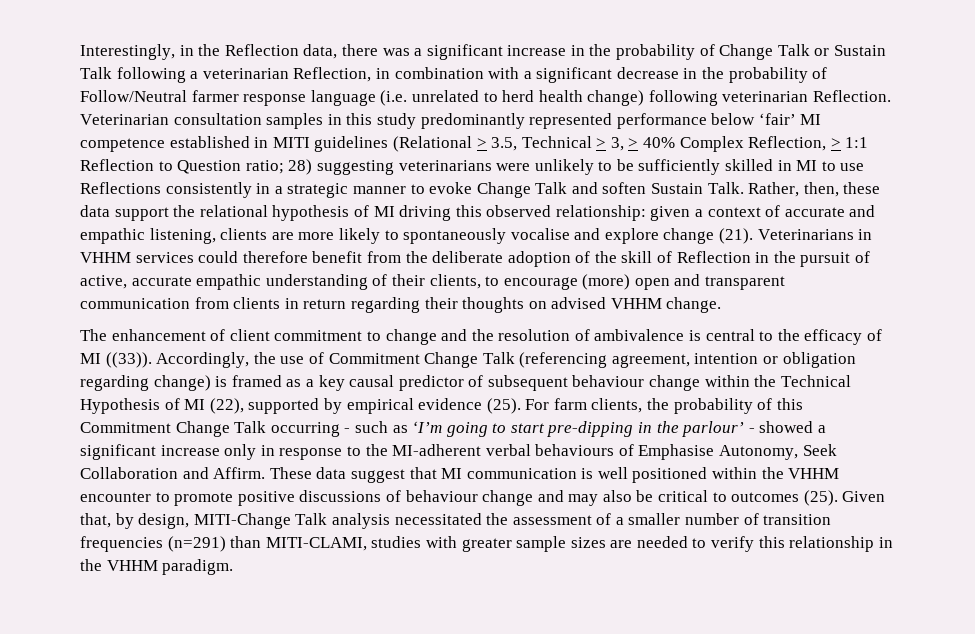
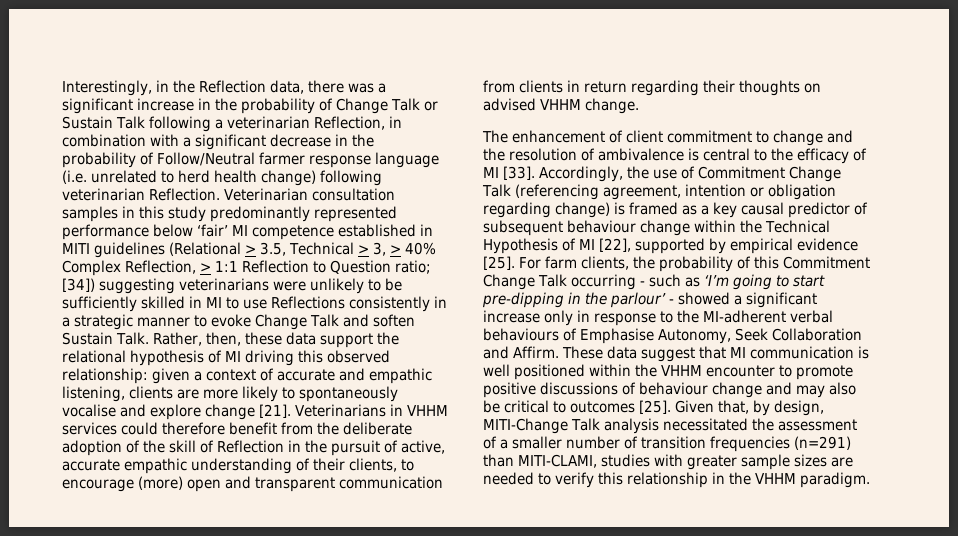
[288,159,313,175] 28) -> [62,278,95,292] [34])
[719,228,754,244] (21). -> [259,404,291,418] [21].
[105,352,152,368] ((33)). -> [503,166,535,180] [33].
[209,398,244,414] (22), -> [599,238,631,252] [22],
[486,398,521,414] (25). -> [483,256,515,270] [25].
[803,490,838,506] (25). -> [639,400,671,414] [25].

